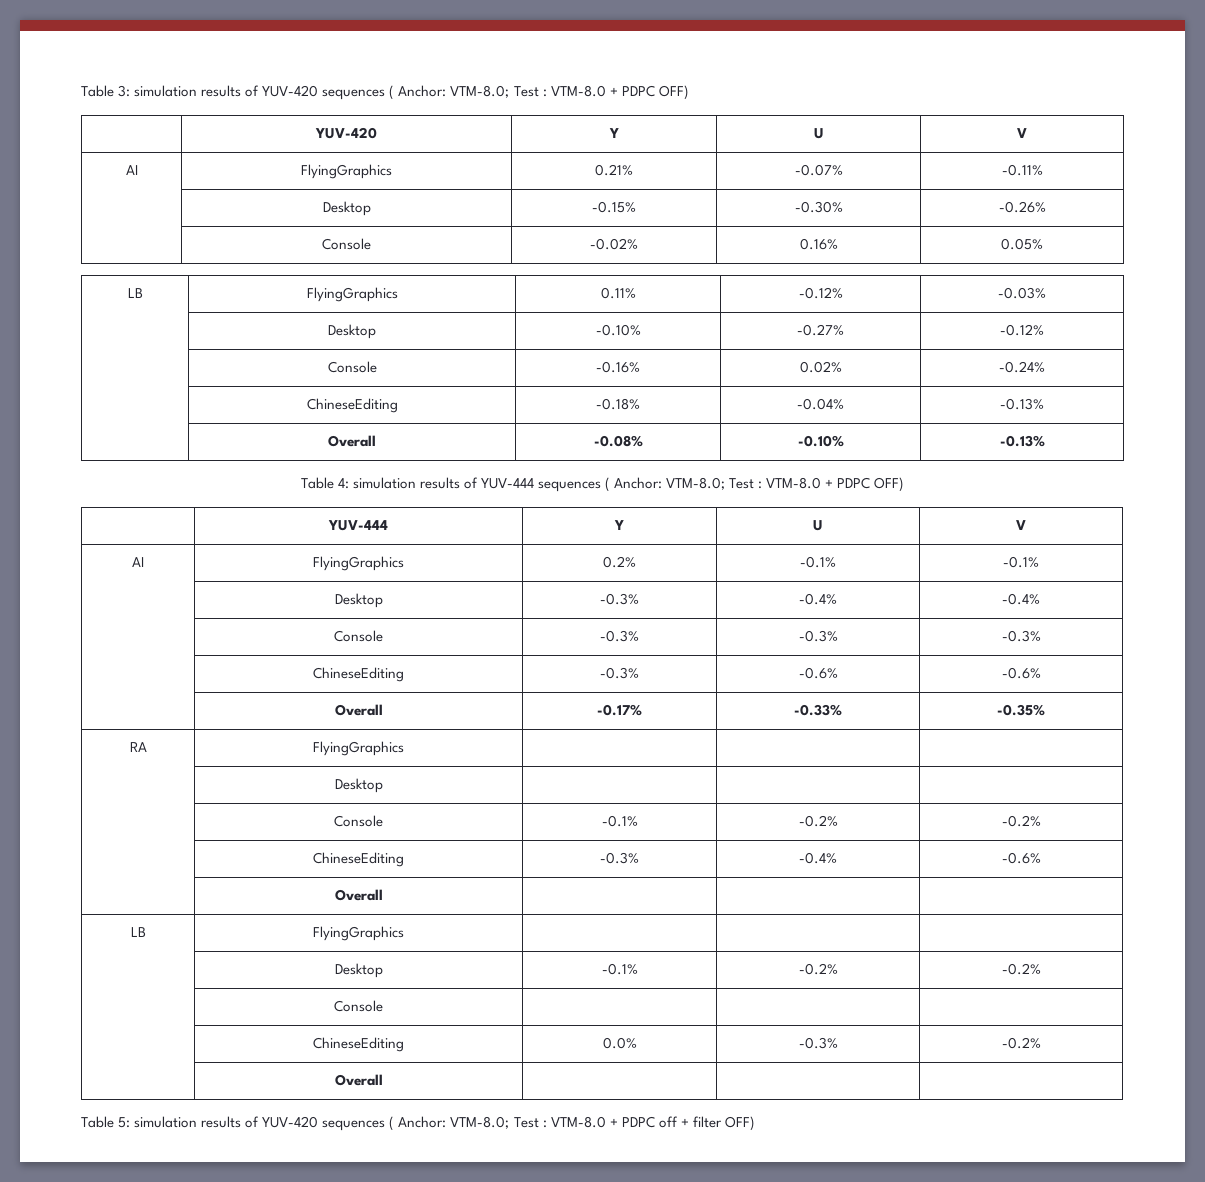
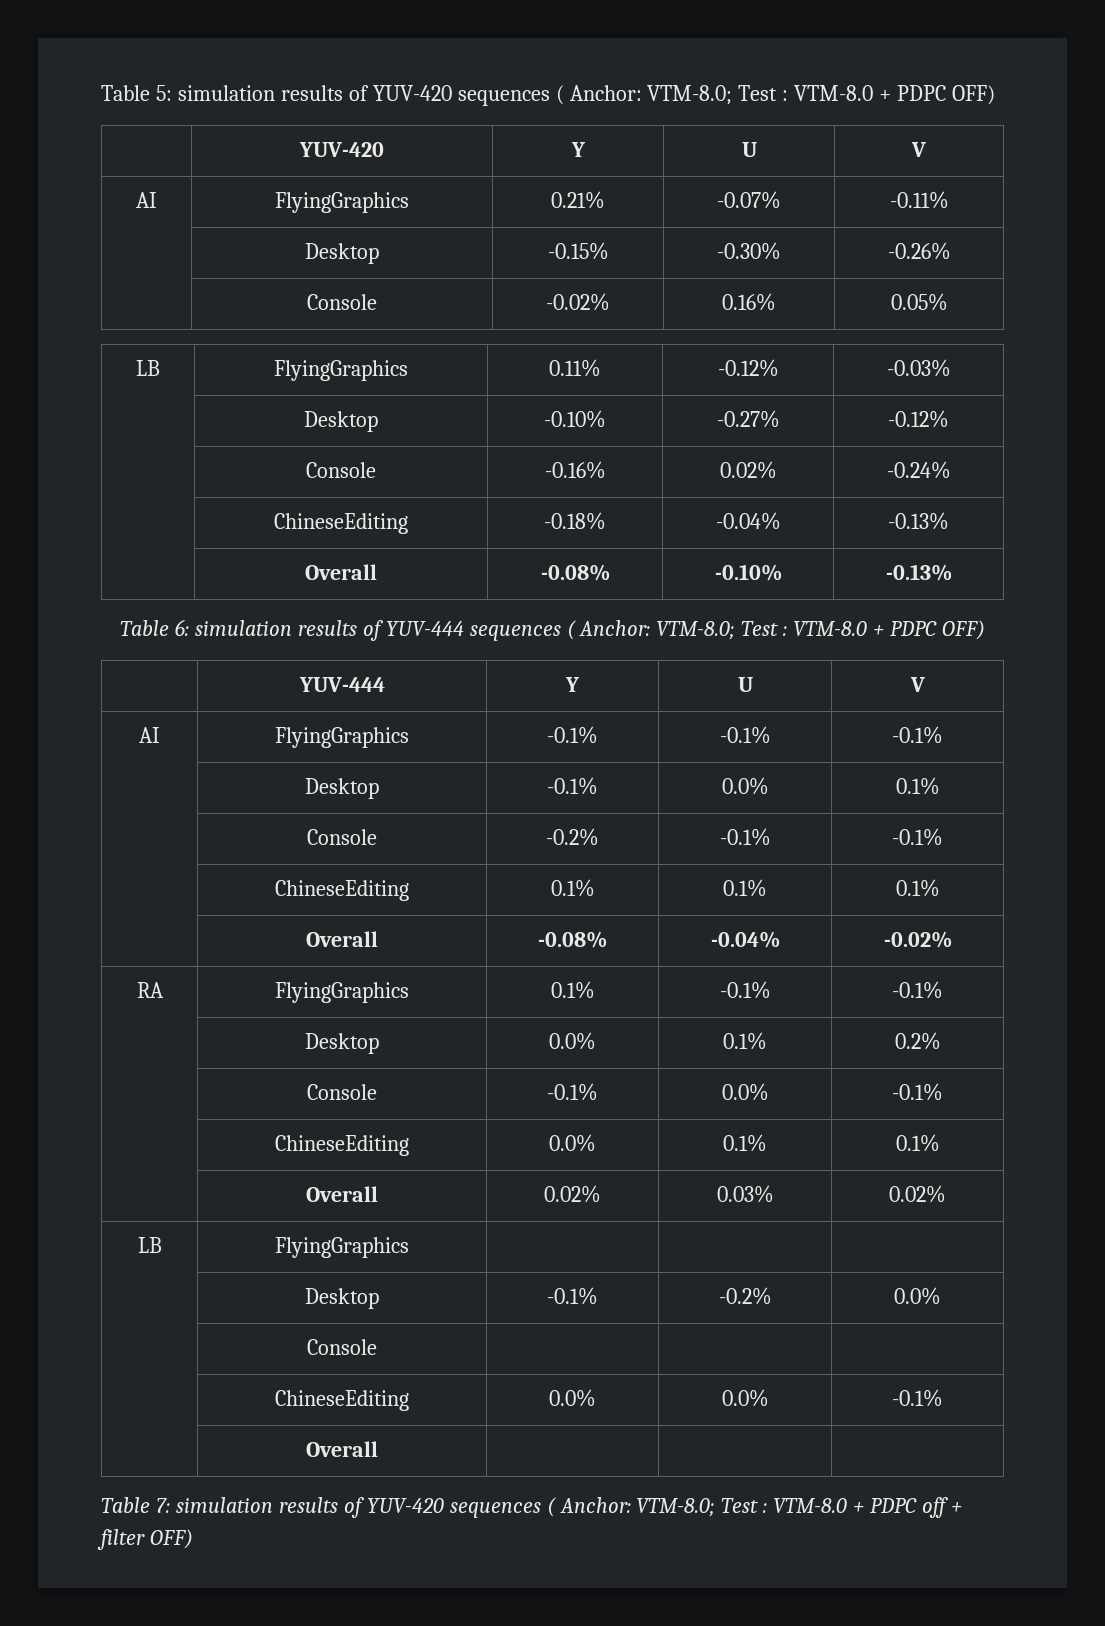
[81,85,131,97] Table 3: -> [101,85,172,101] Table 5:
[337,478,349,489] 4: -> [174,619,189,636] 6:
[603,556,636,568] [800,556,836,568] [1003,556,1039,568] [334,593,383,608] [600,593,639,605] [799,593,837,605] [1002,593,1040,605] [334,630,383,642] [600,630,639,642] [798,630,838,642] [1001,630,1041,642] [313,667,404,682] [600,667,639,679] [798,667,838,679] [1001,667,1041,679] [334,704,383,716] [597,704,642,716] [794,704,842,716] [997,704,1045,716] [129,742,147,752] [313,741,404,756] [334,778,383,793] 0.2% | -0.1% | -0.1% // | Desktop | -0.3% | -0.4% | -0.4% // | Console | -0.3% | -0.3% | -0.3% // | ChineseEditing | -0.3% | -0.6% | -0.6% // | Overall | -0.17% | -0.33% | -0.35% // RA | FlyingGraphics | | | // | Desktop | | | -> [547,726,598,744] [719,726,771,744] [892,726,943,744] [305,778,379,799] [547,777,598,795] [721,777,769,795] [895,777,940,795] [307,829,377,845] [546,828,599,846] [719,828,771,846] [892,828,943,846] [275,880,409,901] [550,879,595,897] [723,879,767,897] [895,879,940,897] [306,931,378,947] [538,931,607,948] [710,931,780,948] [883,931,952,948] [136,982,164,998] [275,982,409,1003] [550,981,595,999] [719,981,771,999] [892,981,943,999] [305,1033,379,1054] [549,1032,596,1050] [723,1032,767,1050] [894,1032,941,1050] -0.1% | -0.1% | -0.1% // | Desktop | -0.1% | 0.0% | 0.1% // | Console | -0.2% | -0.1% | -0.1% // | ChineseEditing | 0.1% | 0.1% | 0.1% // | Overall | -0.08% | -0.04% | -0.02% // RA | FlyingGraphics | 0.1% | -0.1% | -0.1% // | Desktop | 0.0% | 0.1% | 0.2%
[798,815,838,827] [1001,815,1041,827] [313,852,404,867] [600,852,639,864] [799,852,837,864] [1001,852,1041,864] [334,889,383,901] -0.2% | -0.2% // | ChineseEditing | -0.3% | -0.4% | -0.6% // | Overall | | | -> [721,1083,769,1101] [892,1083,943,1101] [275,1135,409,1156] [549,1134,596,1152] [723,1134,767,1152] [895,1134,940,1152] [306,1186,378,1202] [544,1185,601,1203] [716,1185,774,1203] [889,1185,946,1203] 0.0% | -0.1% // | ChineseEditing | 0.0% | 0.1% | 0.1% // | Overall | 0.02% | 0.03% | 0.02%
[1001,963,1041,975] -0.2% -> [894,1287,941,1305] 0.0%
[798,1037,838,1049] [1001,1037,1041,1049] -0.3% | -0.2% -> [721,1389,769,1407] [892,1389,943,1407] 0.0% | -0.1%
[118,1117,131,1128] 5: -> [155,1498,170,1513] 7:

